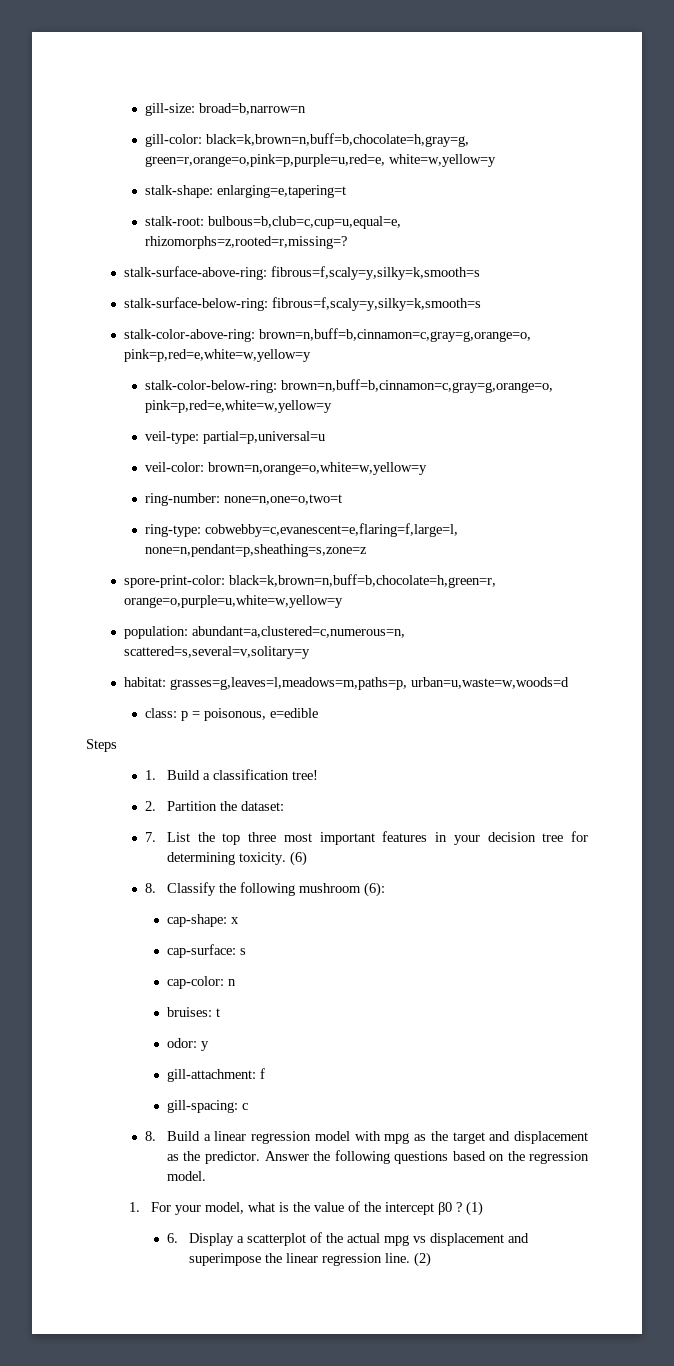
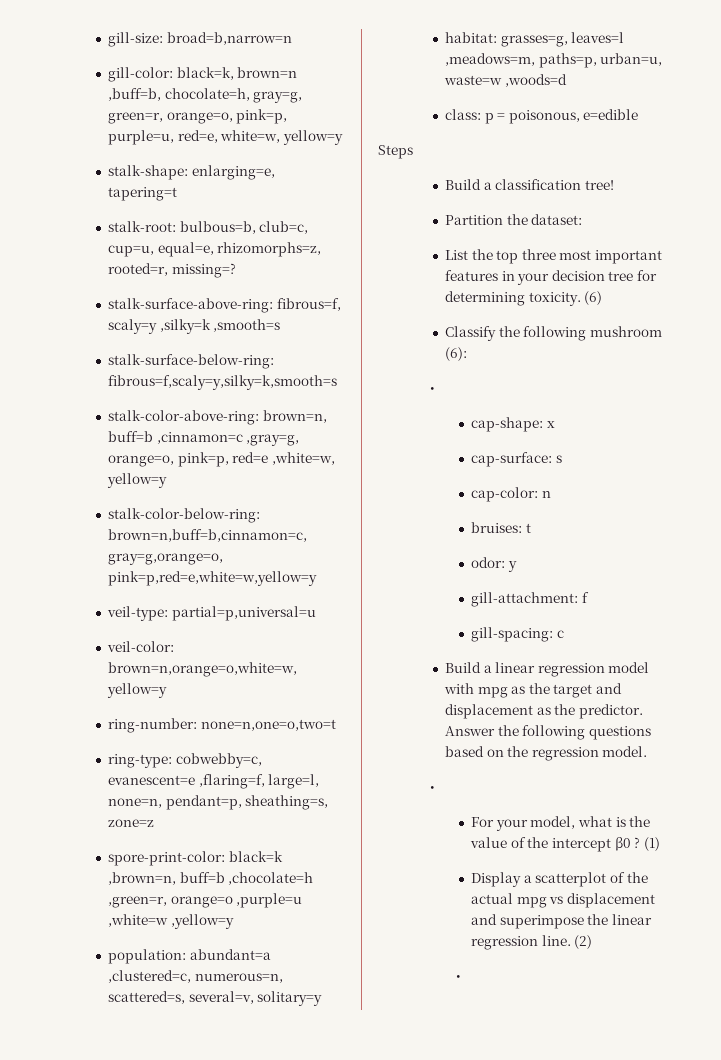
[206,133,470,147] [145,154,497,167] black=k,brown=n,buff=b,chocolate=h,gray=g, green=r,orange=o,pink=p,purple=u,red=e, white=w,yellow=y -> [176,67,298,80] [107,88,303,103] [107,109,288,124] [107,130,343,145] black=k, brown=n ,buff=b, chocolate=h, gray=g, green=r, orange=o, pink=p, purple=u, red=e, white=w, yellow=y
[217,185,347,198] enlarging=e,tapering=t -> [191,165,275,180] [107,187,177,201] enlarging=e, tapering=t
[208,216,402,229] [145,236,348,249] [123,266,480,280] [123,297,481,311] [123,328,531,342] [123,349,311,362] bulbous=b,club=c,cup=u,equal=e, rhizomorphs=z,rooted=r,missing=? // stalk-surface-above-ring: fibrous=f,scaly=y,silky=k,smooth=s // stalk-surface-below-ring: fibrous=f,scaly=y,silky=k,smooth=s // stalk-color-above-ring: brown=n,buff=b,cinnamon=c,gray=g,orange=o, pink=p,red=e,white=w,yellow=y -> [179,221,309,234] [107,242,322,257] [107,263,236,278] [107,298,341,313] [107,319,281,334] [107,354,274,369] [107,375,337,390] [107,410,327,425] [107,431,300,446] [107,452,335,467] [106,473,167,488] bulbous=b, club=c, cup=u, equal=e, rhizomorphs=z, rooted=r, missing=? // stalk-surface-above-ring: fibrous=f, scaly=y ,silky=k ,smooth=s // stalk-surface-below-ring: fibrous=f,scaly=y,silky=k,smooth=s // stalk-color-above-ring: brown=n, buff=b ,cinnamon=c ,gray=g, orange=o, pink=p, red=e ,white=w, yellow=y
[205,523,459,537] [145,544,368,557] [123,574,496,588] [123,595,343,608] [123,626,405,639] [123,646,310,659] [123,677,569,690] cobwebby=c,evanescent=e,flaring=f,large=l, none=n,pendant=p,sheathing=s,zone=z // spore-print-color: black=k,brown=n,buff=b,chocolate=h,green=r, orange=o,purple=u,white=w,yellow=y // population: abundant=a,clustered=c,numerous=n, scattered=s,several=v,solitary=y // habitat: grasses=g,leaves=l,meadows=m,paths=p, urban=u,waste=w,woods=d -> [175,753,262,768] [107,774,320,789] [107,795,329,810] [107,819,154,827] [107,851,283,866] [107,872,314,885] [107,893,303,908] [107,914,234,929] [107,949,271,964] [107,970,283,983] [107,991,323,1006] [444,32,625,47] [444,53,663,68] [443,74,567,87] cobwebby=c, evanescent=e ,flaring=f, large=l, none=n, pendant=p, sheathing=s, zone=z // spore-print-color: black=k ,brown=n, buff=b ,chocolate=h ,green=r, orange=o ,purple=u ,white=w ,yellow=y // population: abundant=a ,clustered=c, numerous=n, scattered=s, several=v, solitary=y // habitat: grasses=g, leaves=l ,meadows=m, paths=p, urban=u, waste=w ,woods=d
[145,770,157,780] 1. -> (413, 152) none
[145,801,157,811] 2. -> (614, 185) none
[145,832,157,842] 7. -> (583, 219) none
[145,883,157,893] 8. -> (603, 298) none
(385, 889) none -> [430,387,436,393] // •
[145,1131,157,1141] 8. -> (564, 634) none
[129,1202,141,1212] 1. -> [430,786,436,792] • //
[166,1233,178,1243] 6. -> (660, 844) none
(431, 1259) none -> [456,975,462,981] // •

